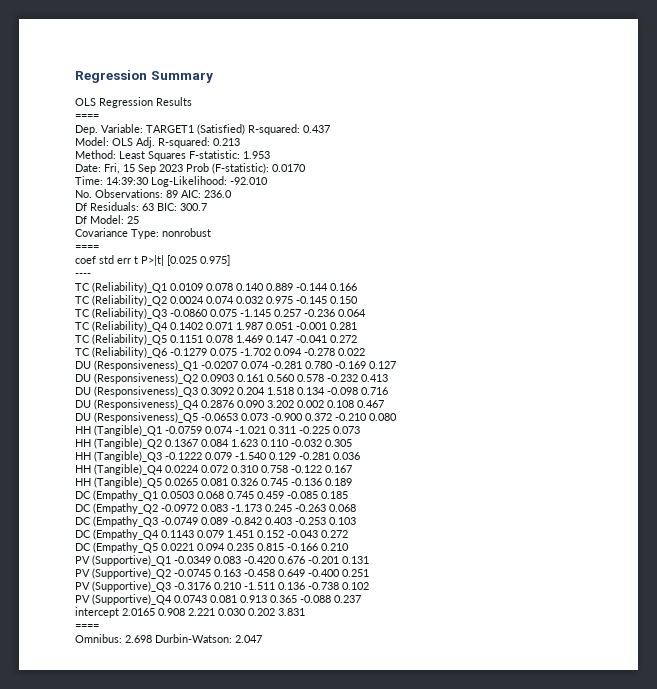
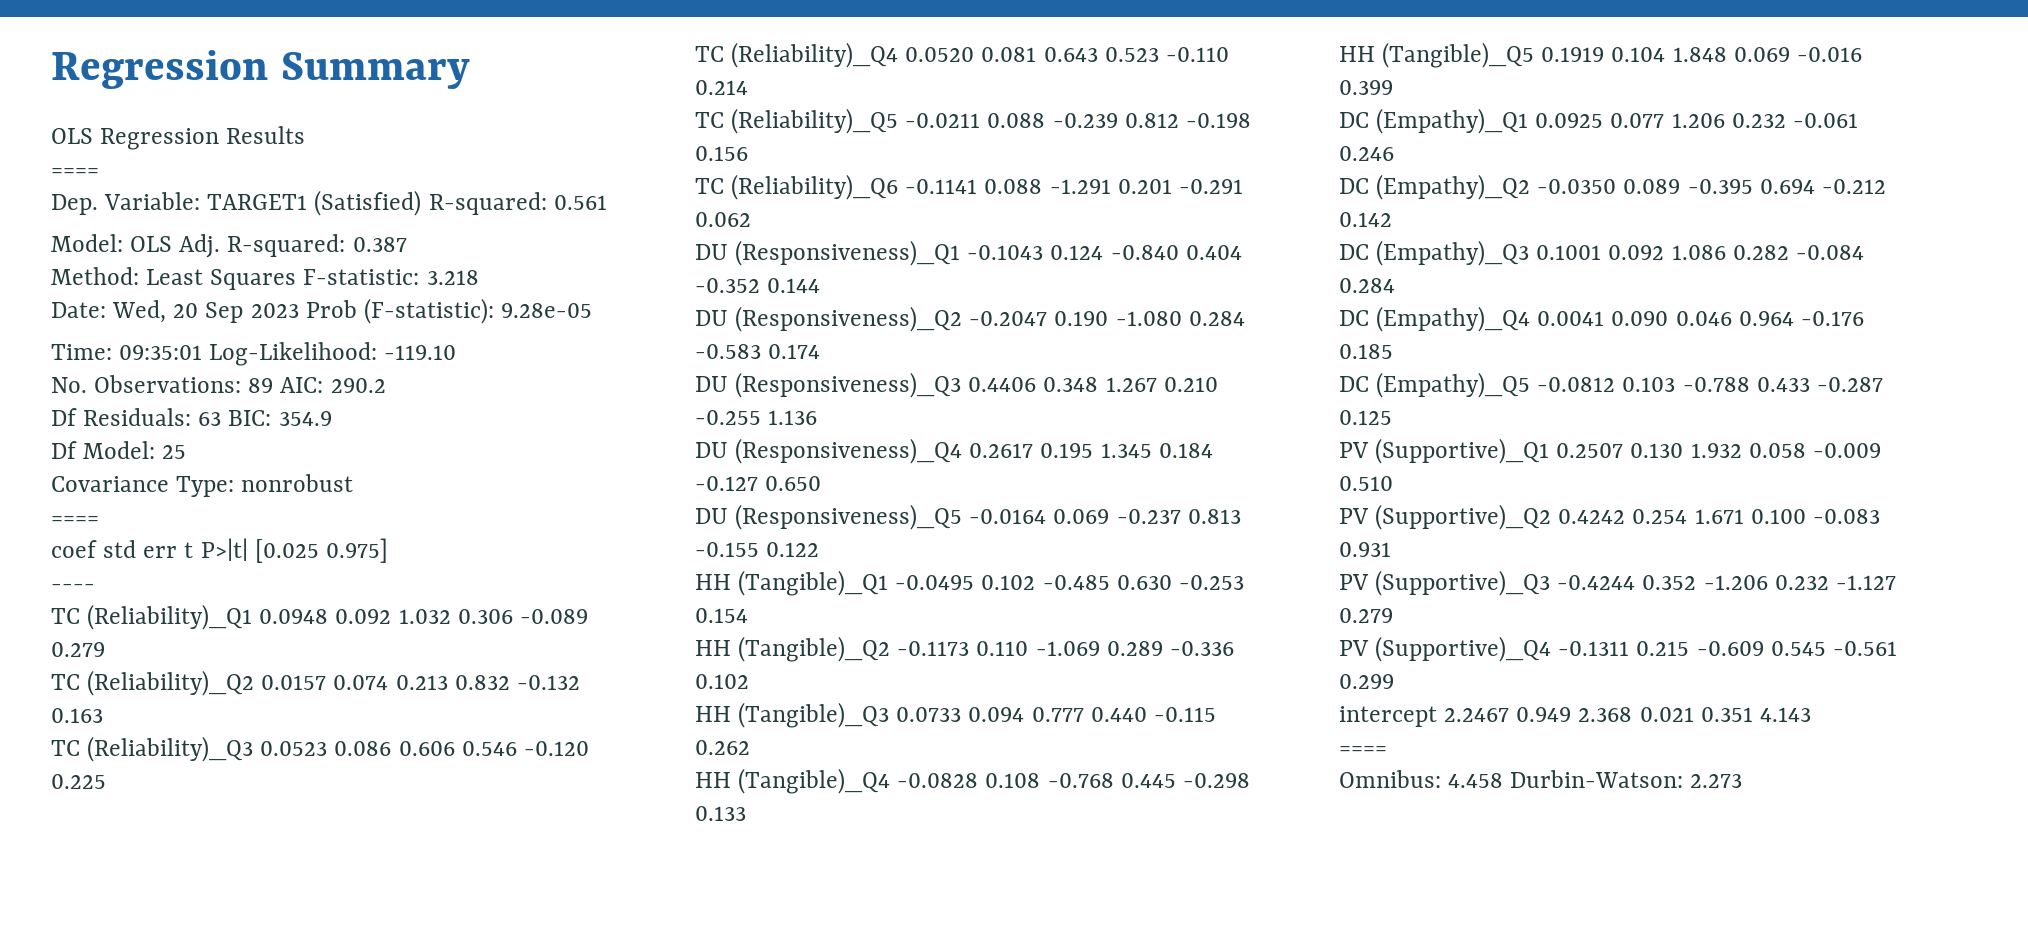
[303,125,330,133] 0.437 -> [553,195,607,210] 0.561
[213,138,240,146] 0.213 -> [352,237,407,252] 0.387
[243,151,270,159] 1.953 -> [426,270,479,285] 3.218
[104,163,135,174] Fri, 15 -> [112,300,199,323] Wed, 20
[272,164,306,172] 0.0170 -> [501,303,593,318] 9.28e-05
[106,176,268,187] 14:39:30 Log-Likelihood: -92.010 -> [119,342,457,366] 09:35:01 Log-Likelihood: -119.10
[204,190,232,198] 236.0 -> [330,378,386,393] 290.2
[180,203,207,211] 300.7 -> [278,411,332,426] 354.9
[170,283,357,291] [75,295,358,306] [75,308,366,319] [75,321,357,332] [75,334,357,345] [75,347,365,358] [75,360,396,371] [75,373,388,384] [75,386,388,397] [75,399,384,410] [75,412,397,423] [75,425,360,436] [75,438,352,449] [75,451,360,462] [75,464,352,475] [75,477,352,488] [75,490,348,501] [75,503,356,514] [75,516,356,527] [75,529,348,540] [75,542,349,553] [75,555,369,566] [75,568,369,579] [75,581,369,592] [75,594,361,605] [75,607,305,618] 0.0109 0.078 0.140 0.889 -0.144 0.166 // TC (Reliability)_Q2 0.0024 0.074 0.032 0.975 -0.145 0.150 // TC (Reliability)_Q3 -0.0860 0.075 -1.145 0.257 -0.236 0.064 // TC (Reliability)_Q4 0.1402 0.071 1.987 0.051 -0.001 0.281 // TC (Reliability)_Q5 0.1151 0.078 1.469 0.147 -0.041 0.272 // TC (Reliability)_Q6 -0.1279 0.075 -1.702 0.094 -0.278 0.022 // DU (Responsiveness)_Q1 -0.0207 0.074 -0.281 0.780 -0.169 0.127 // DU (Responsiveness)_Q2 0.0903 0.161 0.560 0.578 -0.232 0.413 // DU (Responsiveness)_Q3 0.3092 0.204 1.518 0.134 -0.098 0.716 // DU (Responsiveness)_Q4 0.2876 0.090 3.202 0.002 0.108 0.467 // DU (Responsiveness)_Q5 -0.0653 0.073 -0.900 0.372 -0.210 0.080 // HH (Tangible)_Q1 -0.0759 0.074 -1.021 0.311 -0.225 0.073 // HH (Tangible)_Q2 0.1367 0.084 1.623 0.110 -0.032 0.305 // HH (Tangible)_Q3 -0.1222 0.079 -1.540 0.129 -0.281 0.036 // HH (Tangible)_Q4 0.0224 0.072 0.310 0.758 -0.122 0.167 // HH (Tangible)_Q5 0.0265 0.081 0.326 0.745 -0.136 0.189 // DC (Empathy_Q1 0.0503 0.068 0.745 0.459 -0.085 0.185 // DC (Empathy_Q2 -0.0972 0.083 -1.173 0.245 -0.263 0.068 // DC (Empathy_Q3 -0.0749 0.089 -0.842 0.403 -0.253 0.103 // DC (Empathy_Q4 0.1143 0.079 1.451 0.152 -0.043 0.272 // DC (Empathy_Q5 0.0221 0.094 0.235 0.815 -0.166 0.210 // PV (Supportive)_Q1 -0.0349 0.083 -0.420 0.676 -0.201 0.131 // PV (Supportive)_Q2 -0.0745 0.163 -0.458 0.649 -0.400 0.251 // PV (Supportive)_Q3 -0.3176 0.210 -1.511 0.136 -0.738 0.102 // PV (Supportive)_Q4 0.0743 0.081 0.913 0.365 -0.088 0.237 // intercept 2.0165 0.908 2.221 0.030 0.202 3.831 -> [259,609,588,624] [51,642,105,657] [51,670,580,696] [51,708,103,723] [51,736,589,762] [51,774,106,789] [695,42,1229,68] [695,80,748,95] [695,108,1251,134] [695,146,748,161] [695,174,1243,200] [695,212,751,227] [695,240,1242,266] [695,278,821,293] [695,306,1245,332] [695,344,821,359] [695,372,1218,398] [695,410,818,425] [695,438,1213,464] [695,476,822,491] [695,504,1241,530] [695,542,820,557] [695,570,1244,596] [695,608,748,623] [695,636,1234,662] [695,674,749,689] [695,702,1216,728] [695,740,750,755] [695,768,1250,794] [695,806,746,821] [1339,42,1862,68] [1339,80,1393,95] [1339,108,1858,134] [1339,146,1394,161] [1339,174,1886,200] [1339,212,1392,227] [1339,240,1864,266] [1339,278,1395,293] [1339,306,1864,332] [1339,344,1393,359] [1339,372,1883,398] [1339,410,1392,425] [1339,438,1881,464] [1339,476,1393,491] [1339,504,1880,530] [1339,542,1391,557] [1339,570,1896,596] [1339,608,1393,623] [1339,636,1897,662] [1339,674,1394,689] [1339,706,1811,727] 0.0948 0.092 1.032 0.306 -0.089 0.279 // TC (Reliability)_Q2 0.0157 0.074 0.213 0.832 -0.132 0.163 // TC (Reliability)_Q3 0.0523 0.086 0.606 0.546 -0.120 0.225 // TC (Reliability)_Q4 0.0520 0.081 0.643 0.523 -0.110 0.214 // TC (Reliability)_Q5 -0.0211 0.088 -0.239 0.812 -0.198 0.156 // TC (Reliability)_Q6 -0.1141 0.088 -1.291 0.201 -0.291 0.062 // DU (Responsiveness)_Q1 -0.1043 0.124 -0.840 0.404 -0.352 0.144 // DU (Responsiveness)_Q2 -0.2047 0.190 -1.080 0.284 -0.583 0.174 // DU (Responsiveness)_Q3 0.4406 0.348 1.267 0.210 -0.255 1.136 // DU (Responsiveness)_Q4 0.2617 0.195 1.345 0.184 -0.127 0.650 // DU (Responsiveness)_Q5 -0.0164 0.069 -0.237 0.813 -0.155 0.122 // HH (Tangible)_Q1 -0.0495 0.102 -0.485 0.630 -0.253 0.154 // HH (Tangible)_Q2 -0.1173 0.110 -1.069 0.289 -0.336 0.102 // HH (Tangible)_Q3 0.0733 0.094 0.777 0.440 -0.115 0.262 // HH (Tangible)_Q4 -0.0828 0.108 -0.768 0.445 -0.298 0.133 // HH (Tangible)_Q5 0.1919 0.104 1.848 0.069 -0.016 0.399 // DC (Empathy)_Q1 0.0925 0.077 1.206 0.232 -0.061 0.246 // DC (Empathy)_Q2 -0.0350 0.089 -0.395 0.694 -0.212 0.142 // DC (Empathy)_Q3 0.1001 0.092 1.086 0.282 -0.084 0.284 // DC (Empathy)_Q4 0.0041 0.090 0.046 0.964 -0.176 0.185 // DC (Empathy)_Q5 -0.0812 0.103 -0.788 0.433 -0.287 0.125 // PV (Supportive)_Q1 0.2507 0.130 1.932 0.058 -0.009 0.510 // PV (Supportive)_Q2 0.4242 0.254 1.671 0.100 -0.083 0.931 // PV (Supportive)_Q3 -0.4244 0.352 -1.206 0.232 -1.127 0.279 // PV (Supportive)_Q4 -0.1311 0.215 -0.609 0.545 -0.561 0.299 // intercept 2.2467 0.949 2.368 0.021 0.351 4.143
[125,634,262,643] 2.698 Durbin-Watson: 2.047 -> [1448,770,1743,788] 4.458 Durbin-Watson: 2.273

